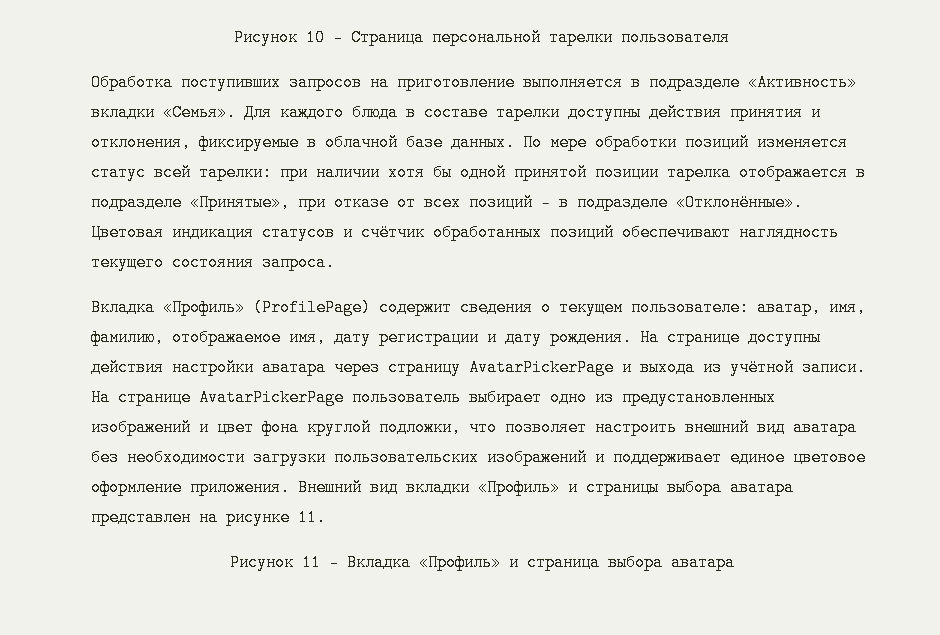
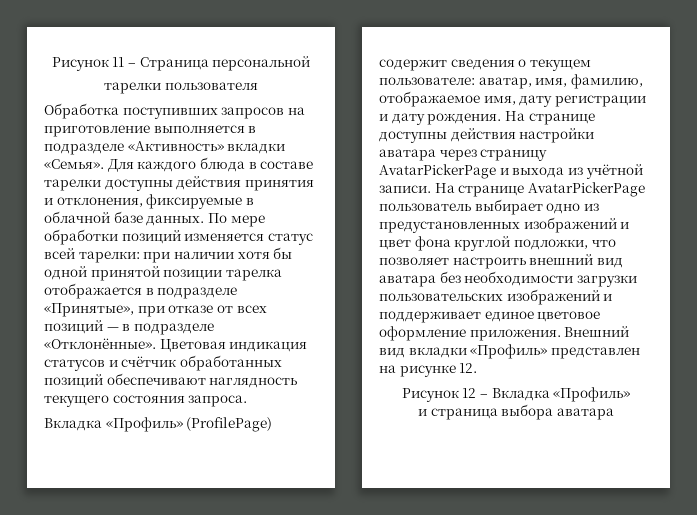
[234,29,325,46] Рисунок 10 -> [51,57,125,71] Рисунок 11
(540, 38) none -> (311, 63) //
[568,480,793,496] и страницы выбора аватара -> (548, 351) none
[298,509,326,526] [229,554,321,571] 11. // Рисунок 11 -> [459,363,478,373] [401,388,477,402] 12. // Рисунок 12
(500, 563) none -> (631, 394) //

